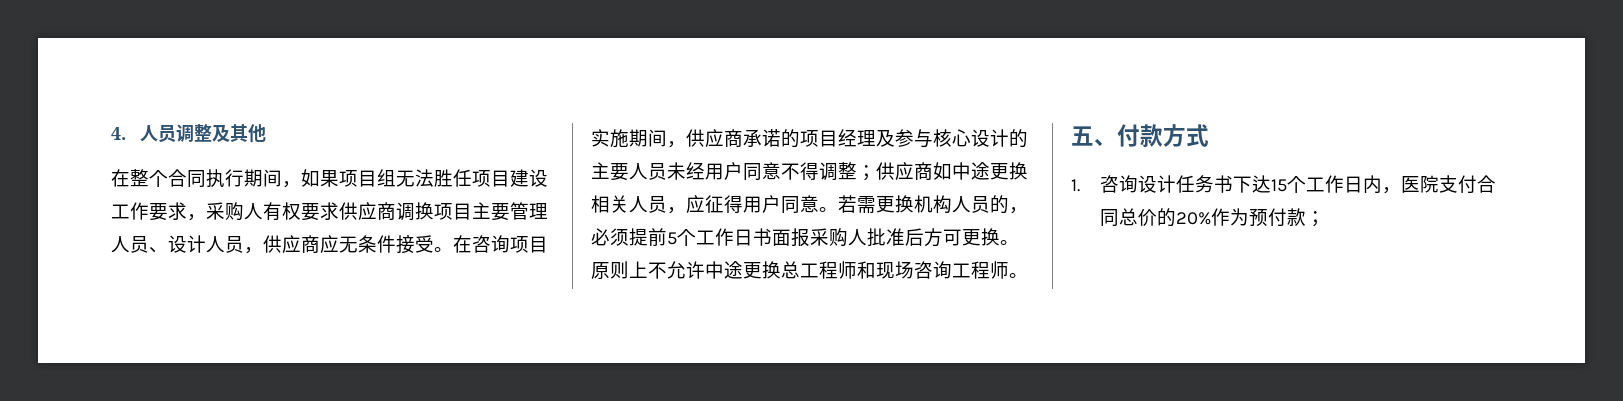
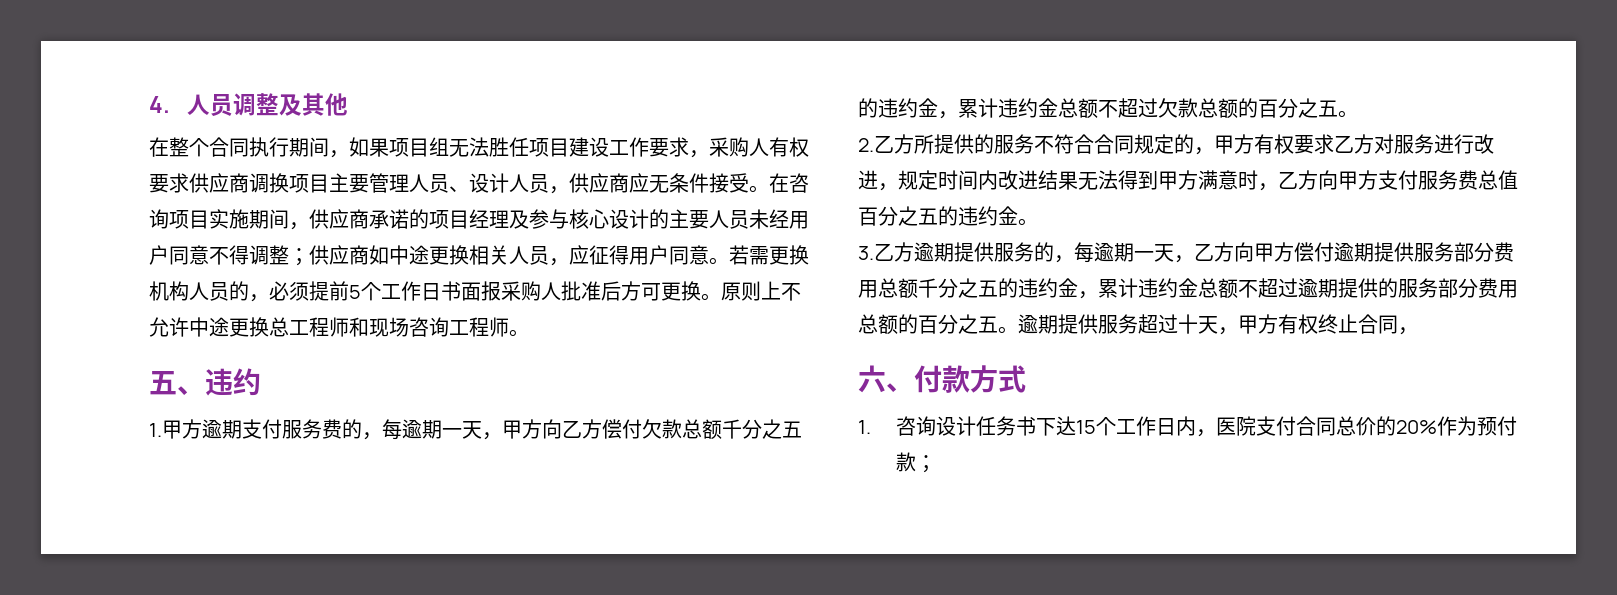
(1117, 142) none -> [205,368,261,396] [149,419,802,440] [858,98,1358,119] [858,134,1494,155] [858,170,1518,191] [858,206,1038,226] [858,242,1514,263] [858,278,1518,299] [858,314,1418,335] [858,365,914,393] 违约 // 1.甲方逾期支付服务费的，每逾期一天，甲方向乙方偿付欠款总额千分之五的违约金，累计违约金总额不超过欠款总额的百分之五。 // 2.乙方所提供的服务不符合合同规定的，甲方有权要求乙方对服务进行改进，规定时间内改进结果无法得到甲方满意时，乙方向甲方支付服务费总值百分之五的违约金。 // 3.乙方逾期提供服务的，每逾期一天，乙方向甲方偿付逾期提供服务部分费用总额千分之五的违约金，累计违约金总额不超过逾期提供的服务部分费用总额的百分之五。逾期提供服务超过十天，甲方有权终止合同， // 六、

